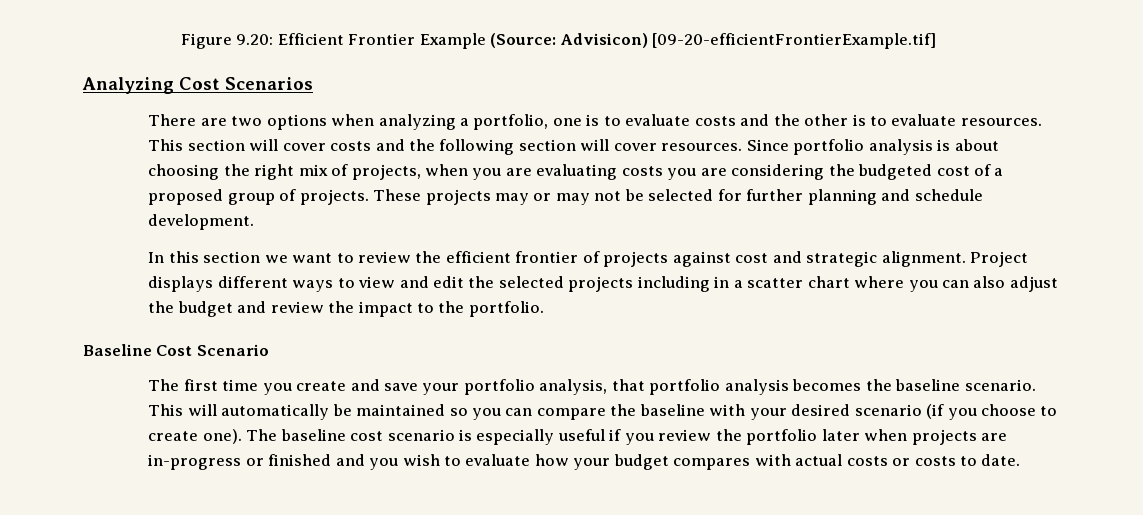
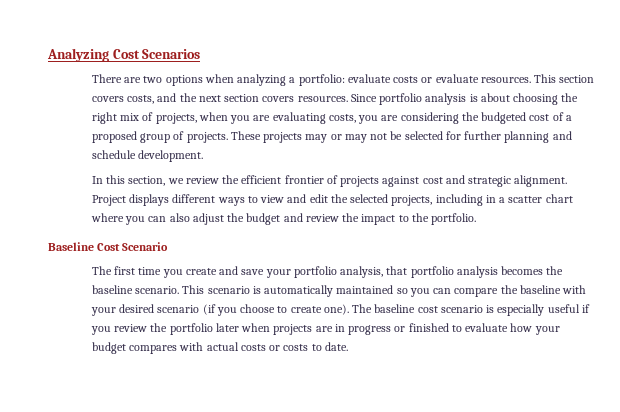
[180,33,937,49] Figure 9.20: Efficient Frontier Example (Source: Advisicon) [09-20-efficientFrontierExample.tif] // -> (47, 55) none
[473,114,1042,130] [148,139,657,155] portfolio, one is to evaluate costs and the other is to evaluate resources. This section will cover costs and the following section will cover -> [298,74,595,86] [91,93,295,104] portfolio: evaluate costs or evaluate resources. This section covers costs, and the next section covers
[621,166,663,176] costs -> [328,114,356,123] costs,
[203,251,354,263] section we want to -> [128,176,184,186] section, we
[568,276,634,292] projects -> [391,195,433,206] projects,
[187,404,352,420] will automatically be -> [207,285,334,297] scenario is automatically
[148,454,440,470] in-progress or finished and you wish -> [334,323,449,335] in progress or finished

